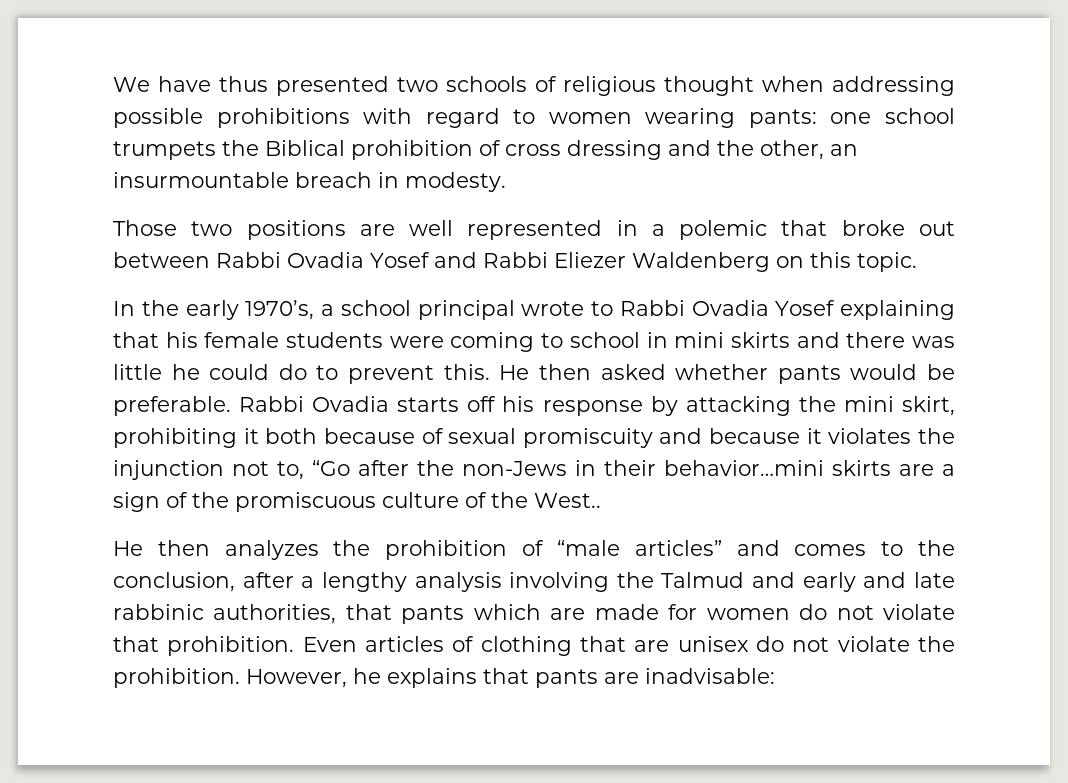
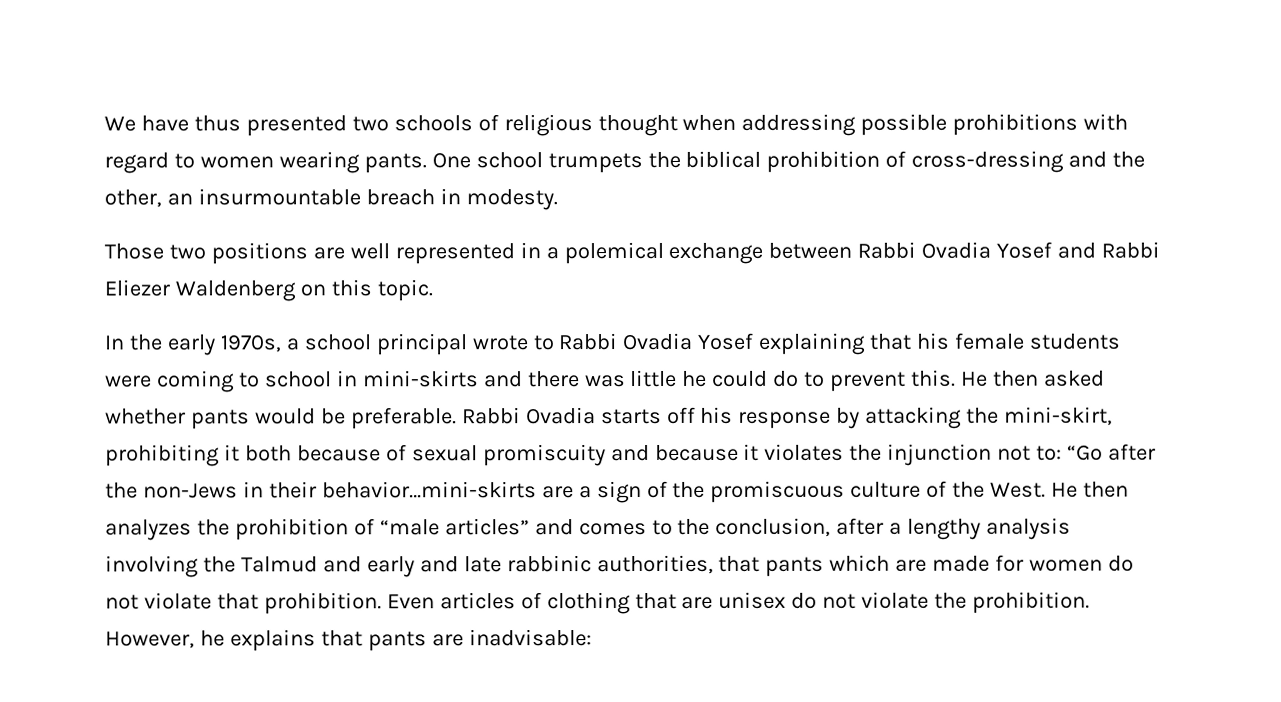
[748,109,872,128] pants: one -> [363,152,471,174] pants. One
[265,140,662,160] Biblical prohibition of cross dressing -> [685,150,1065,173] biblical prohibition of cross-dressing
[679,220,955,240] polemic that broke out -> [563,241,764,265] polemical exchange
[245,300,315,320] 1970’s, -> [219,334,282,353] 1970s,
[674,332,790,348] mini skirts -> [362,370,479,388] mini-skirts
[843,396,956,416] mini skirt, -> [1004,406,1114,426] mini-skirt,
[277,461,304,480] to, -> [1036,445,1063,461] to:
[664,460,891,476] behavior…mini skirts -> [321,481,537,499] behavior…mini-skirts
[534,493,601,508] West.. // -> [990,482,1047,498] West.

